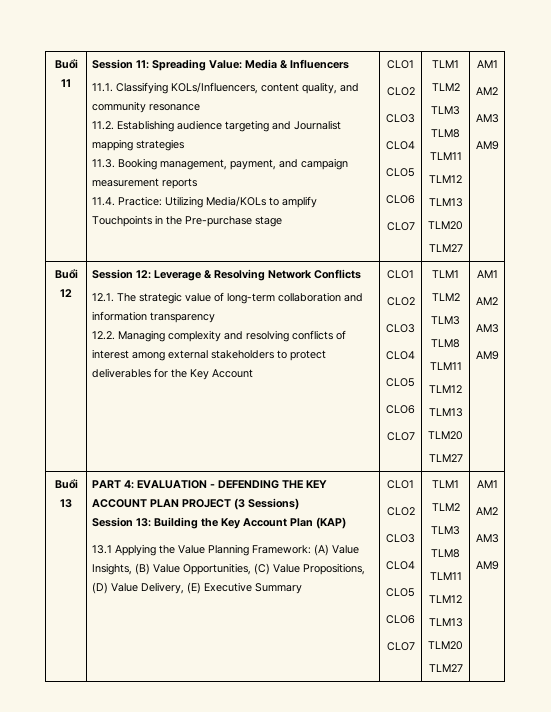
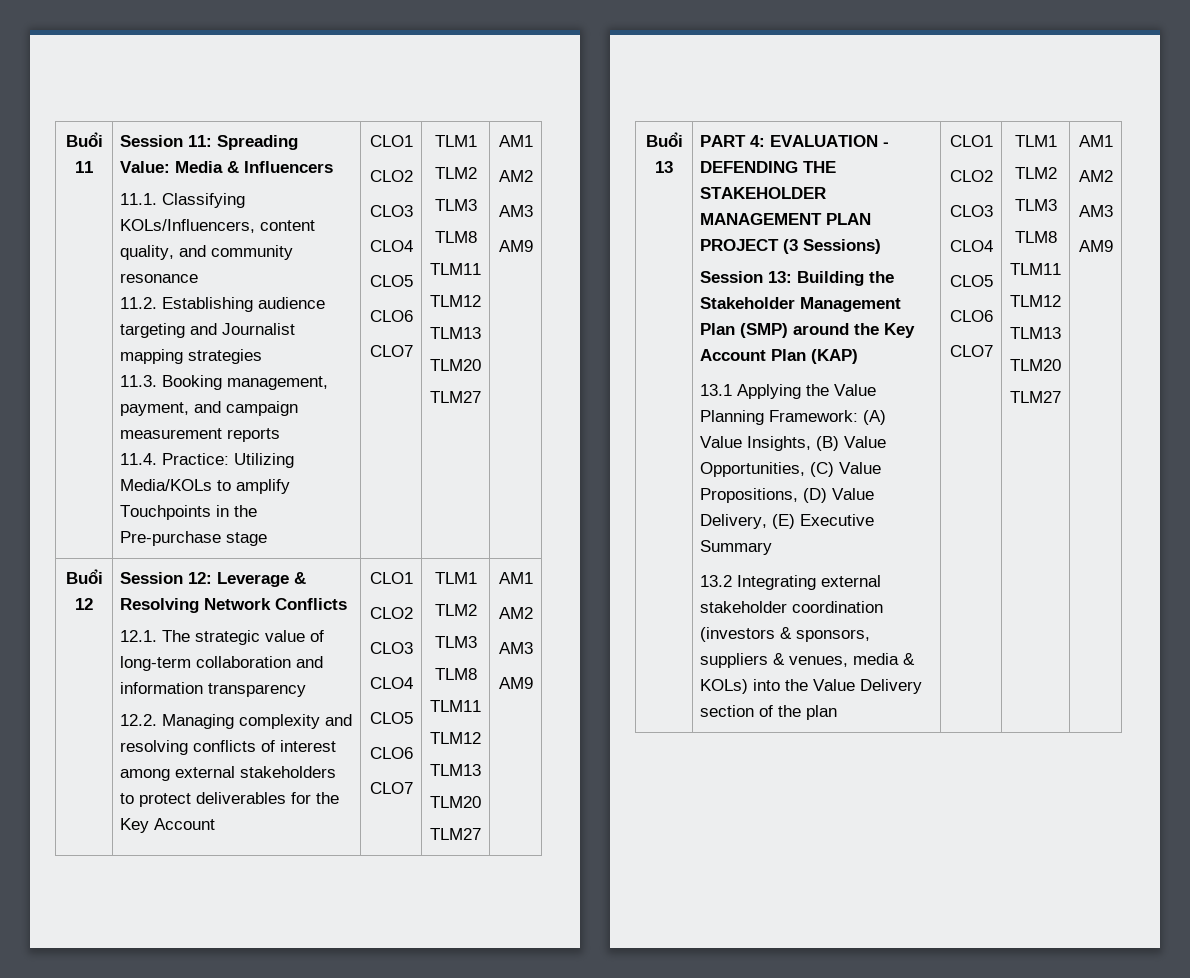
[305,480,327,488] [91,499,147,508] KEY ACCOUNT -> [700,187,827,199] [700,213,823,225] STAKEHOLDER MANAGEMENT
(218, 522) none -> [700,297,902,312] [700,323,880,338] Stakeholder Management Plan (SMP) around the
(302, 588) none -> [700,575,882,590] [700,601,884,613] [700,627,871,642] [700,653,916,668] [700,679,923,694] [700,705,838,720] // 13.2 Integrating external stakeholder coordination (investors & sponsors, suppliers & venues, media & KOLs) into the Value Delivery section of the plan

